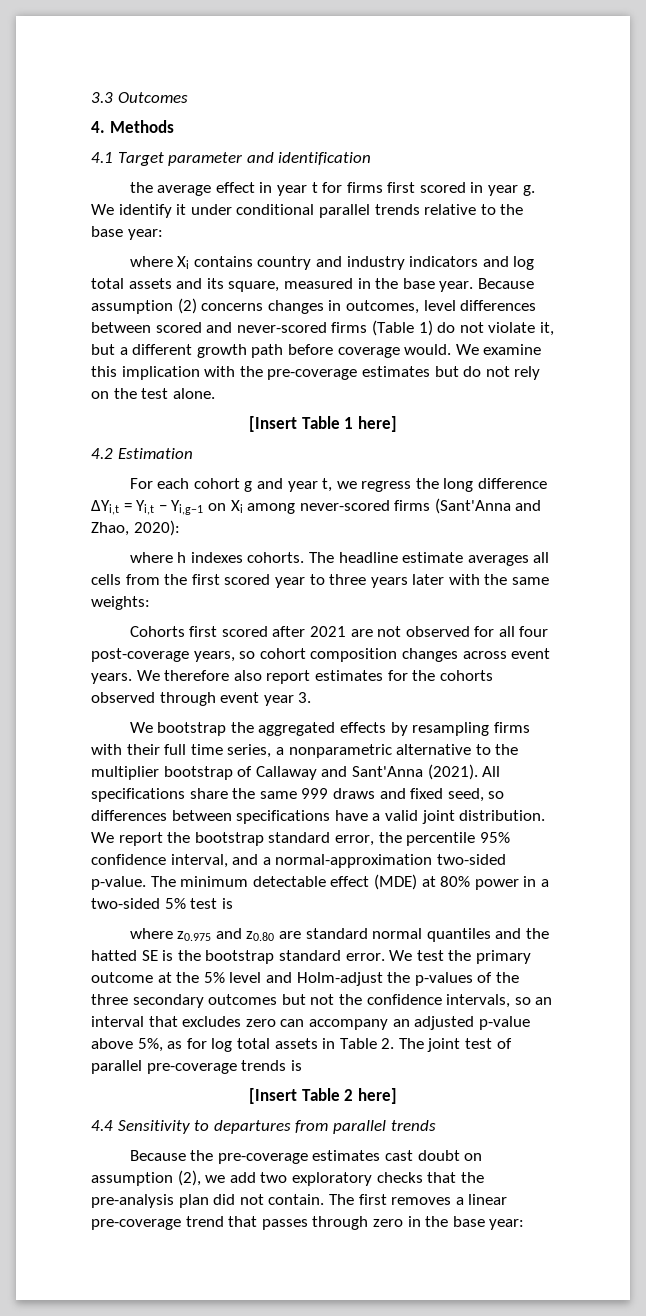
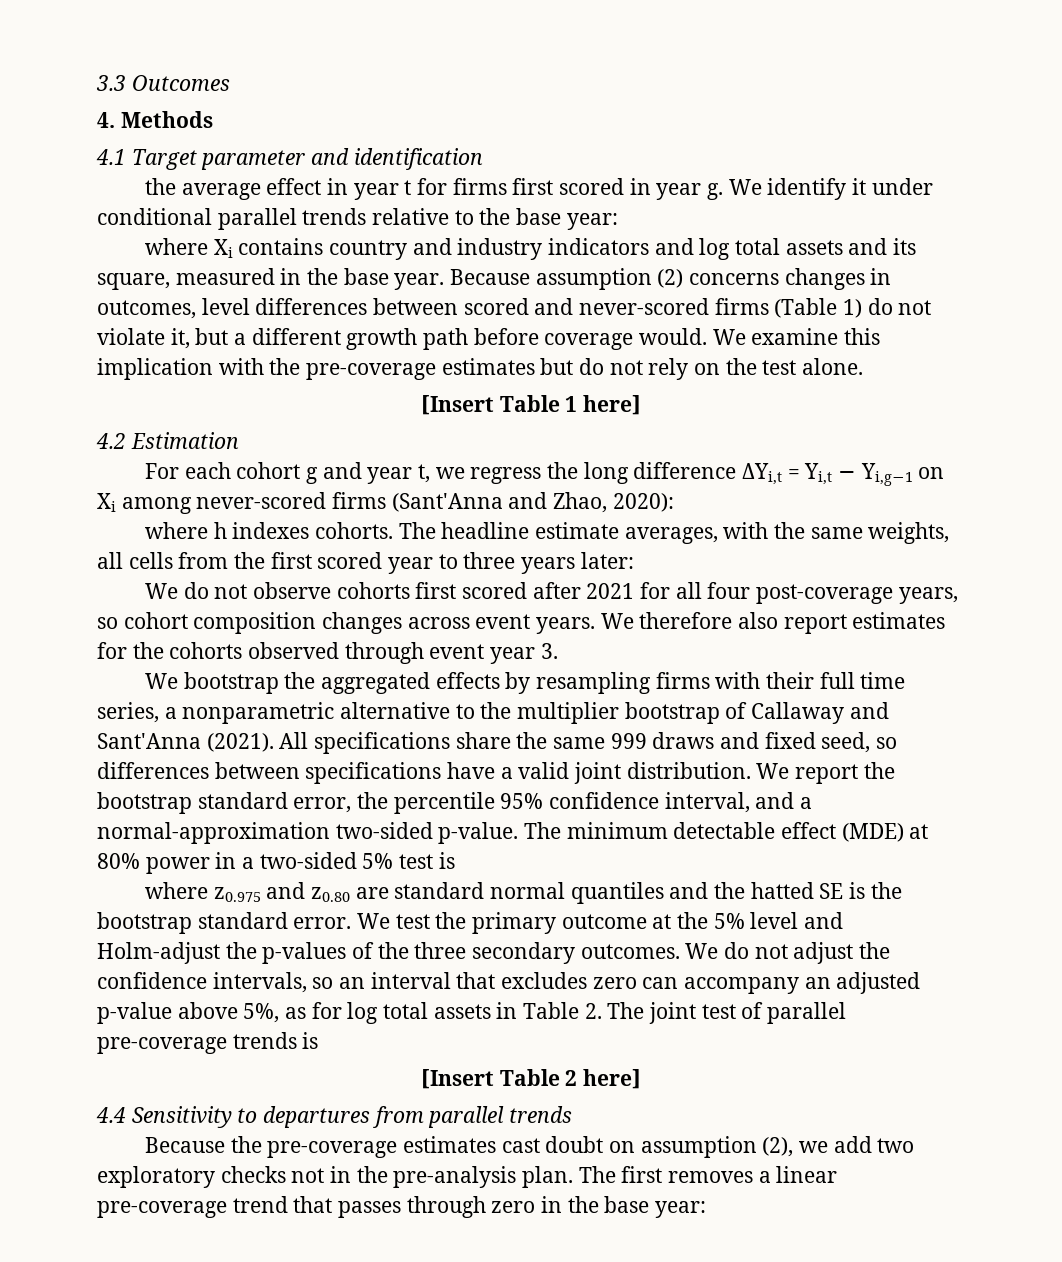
[467,555,529,566] averages -> [624,522,950,544] averages, with the same weights,
[412,574,550,585] [91,596,150,610] [129,626,185,637] later with the same weights: // Cohorts -> [580,552,634,569] [144,582,410,599] later: // We do not observe cohorts
[350,626,470,637] are not observed -> (635, 591) none
[208,994,335,1005] outcomes but not -> [580,942,854,964] outcomes. We do not adjust
[427,1172,484,1183] [91,1194,325,1208] that the pre-analysis plan did not contain. -> [291,1166,574,1188] not in the pre-analysis plan.

